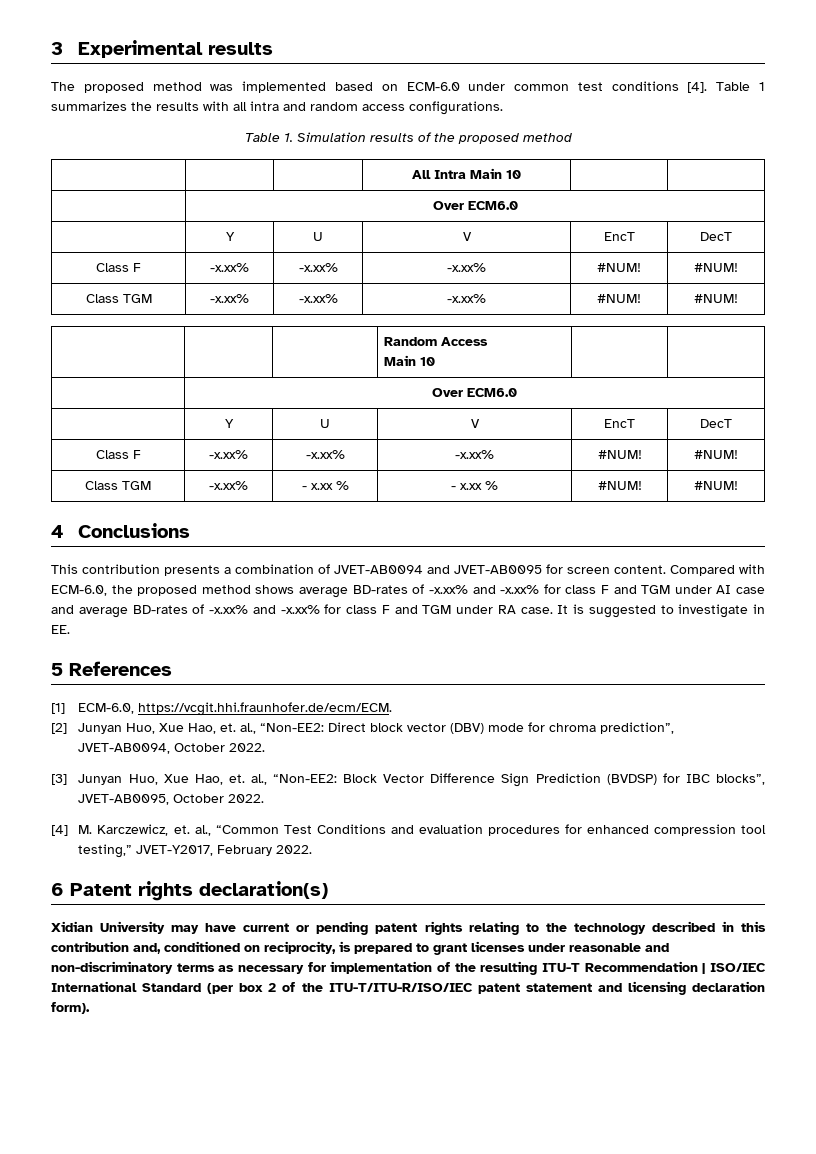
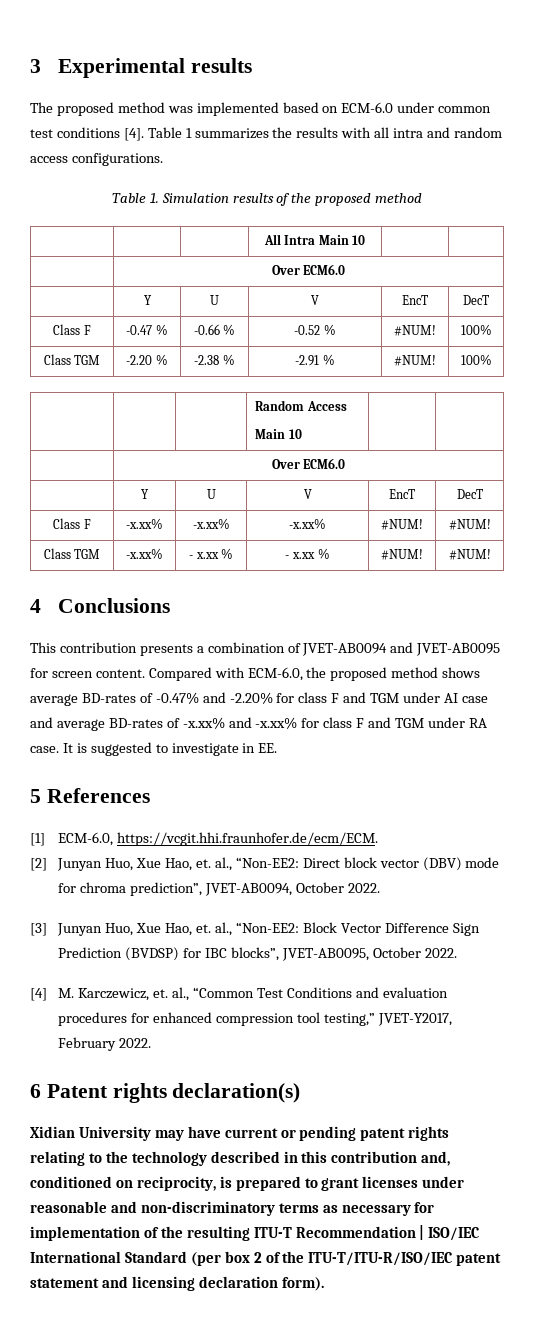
[210,263,249,272] [298,263,338,272] [446,263,486,272] [597,263,641,272] [694,263,738,272] [85,294,152,303] [210,294,249,303] [298,294,338,303] [446,294,486,303] [597,294,641,303] [694,294,738,303] -x.xx% | -x.xx% | -x.xx% | #NUM! | #NUM! // Class TGM | -x.xx% | -x.xx% | -x.xx% | #NUM! | #NUM! -> [126,324,168,335] [193,324,236,335] [294,324,336,335] [394,325,436,336] [460,324,492,335] [43,354,101,365] [126,354,168,365] [194,354,235,365] [295,354,335,366] [394,355,436,366] [460,354,492,365] -0.47 % | -0.66 % | -0.52 % | #NUM! | 100% // Class TGM | -2.20 % | -2.38 % | -2.91 % | #NUM! | 100%
[428,585,540,594] -x.xx% and -x.xx% -> [155,692,273,704] -0.47% and -2.20%

